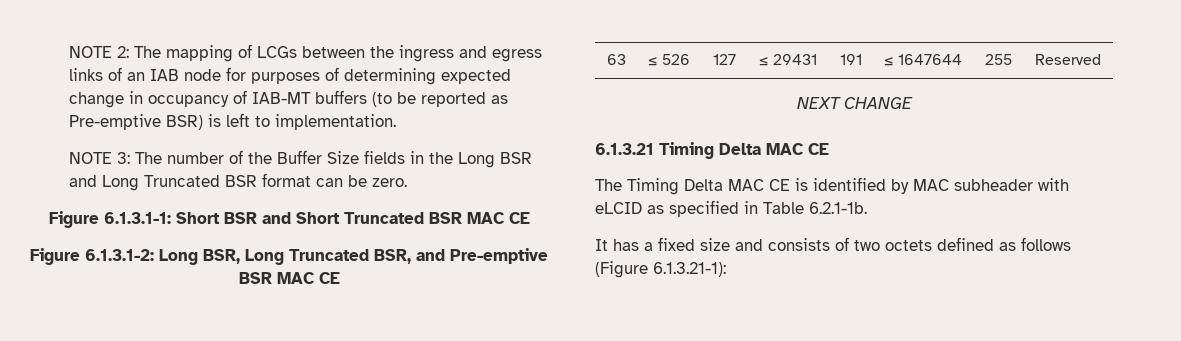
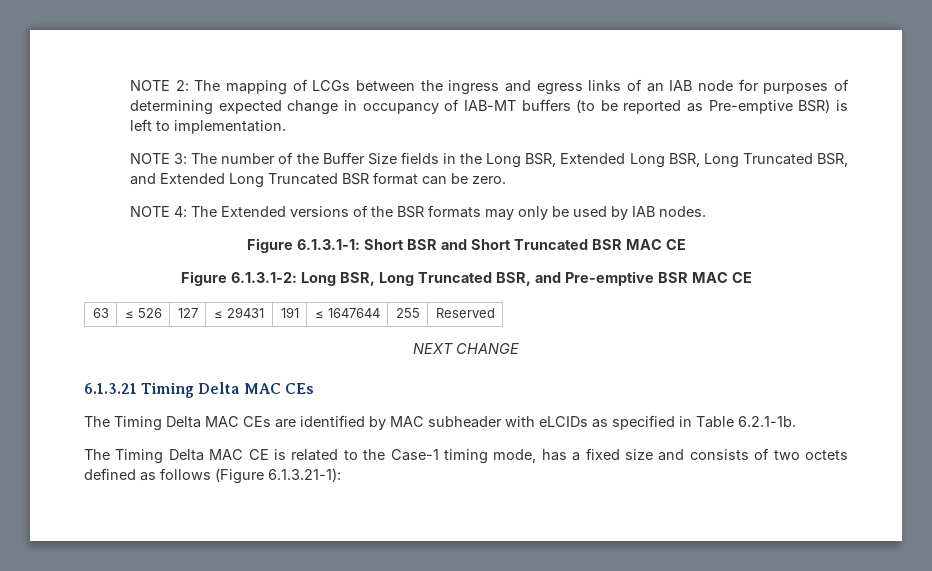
[499,152,532,164] [68,175,97,187] BSR and -> [525,153,848,168] [130,173,226,185] BSR, Extended Long BSR, Long Truncated BSR, and Extended
(407, 182) none -> [130,205,707,220] // NOTE 4: The Extended versions of the BSR formats may only be used by IAB nodes.
[808,143,829,155] CE -> [284,383,314,394] [84,415,796,431] CEs // The Timing Delta MAC CEs are identified by MAC subheader with eLCIDs as specified in Table 6.2.1-1b.
[813,177,1069,194] [595,200,867,217] [595,239,608,251] identified by MAC subheader with eLCID as specified in Table 6.2.1-1b. // It -> [291,449,537,464] related to the Case-1 timing mode,

